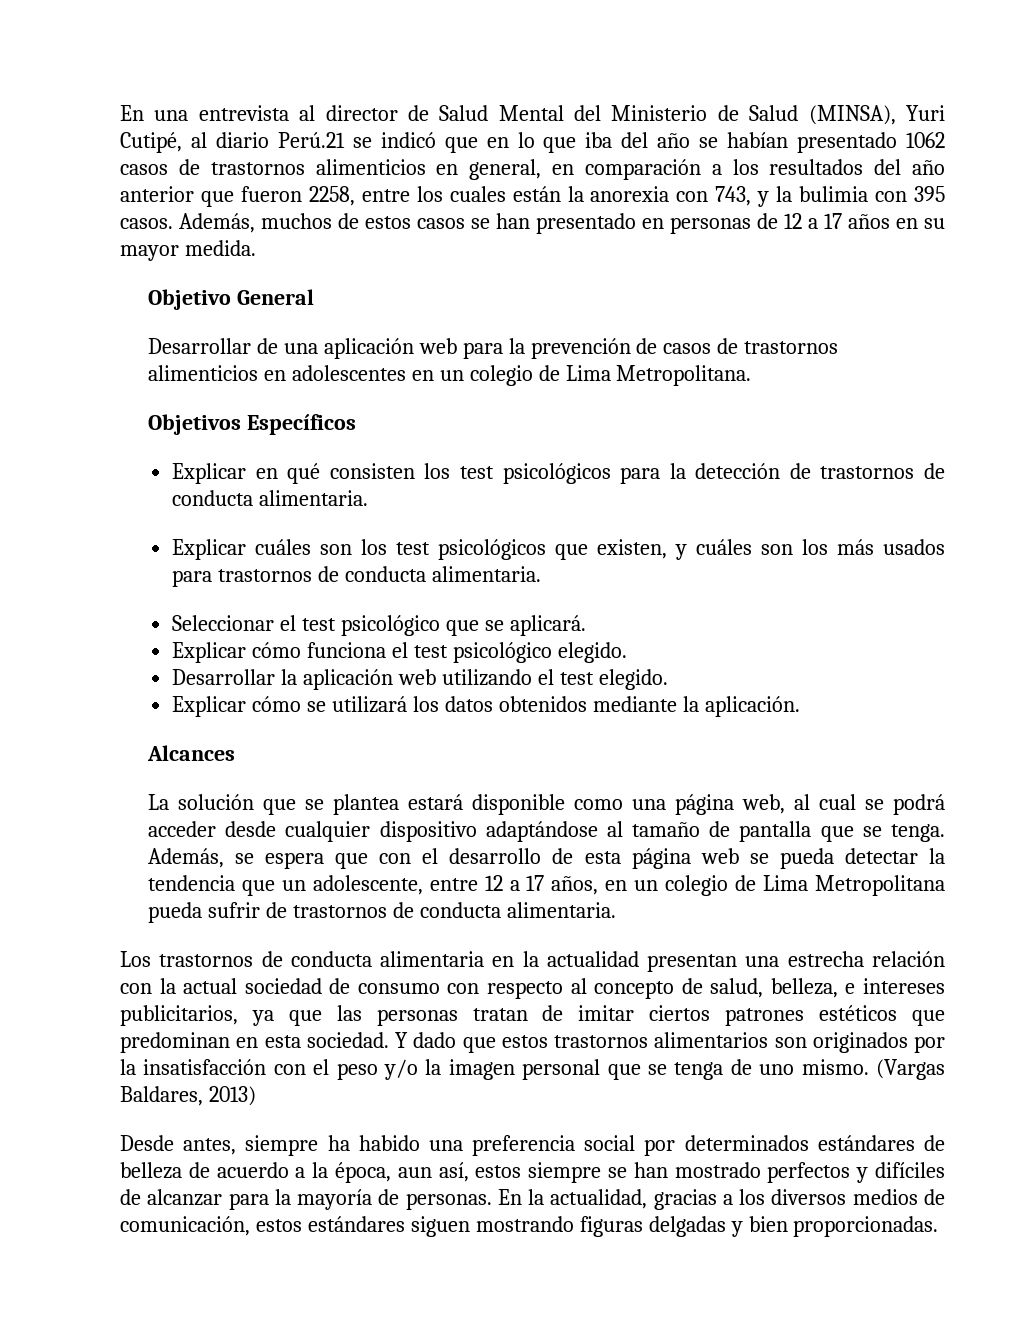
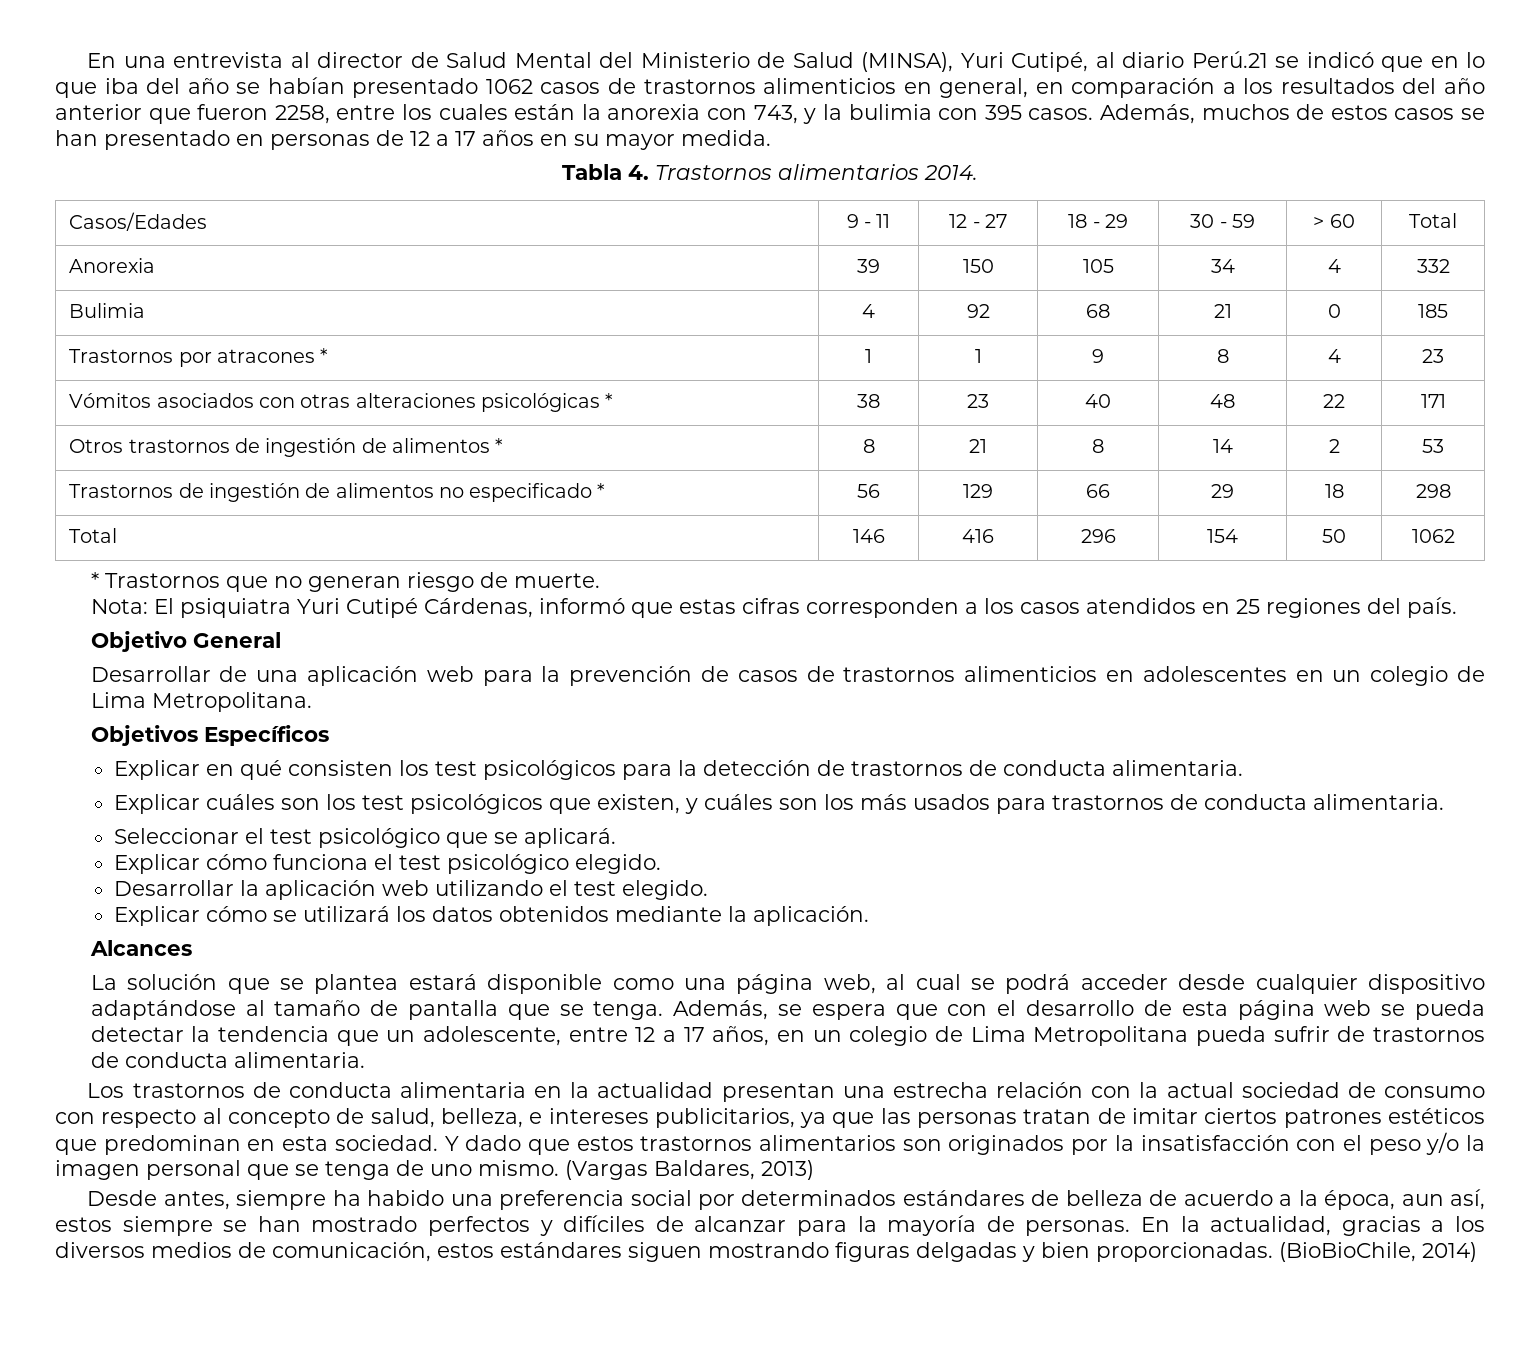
(256, 248) none -> [562,164,978,180] [69,212,208,231] [846,214,891,228] [949,214,1007,228] [1068,214,1128,228] [1190,214,1255,228] [1313,214,1355,228] [1409,213,1457,228] [69,258,156,273] [857,259,880,273] [962,259,994,273] [1082,259,1114,273] [1210,259,1235,273] [1327,259,1341,273] [1416,259,1450,273] [69,303,146,318] [862,304,875,318] [966,304,990,318] [1086,304,1110,318] [1213,304,1232,318] [1327,304,1341,318] [1418,304,1448,318] [69,348,329,367] [865,349,872,363] [974,349,982,363] [1092,349,1104,363] [1216,349,1229,363] [1327,349,1341,363] [1422,349,1444,363] [69,393,614,412] [857,394,880,408] [967,394,989,408] [1085,394,1111,408] [1210,394,1235,408] [1323,394,1345,408] [1420,394,1446,408] [69,438,504,457] [862,439,875,453] [969,439,987,453] [1092,439,1104,453] [1212,439,1233,453] [1328,439,1340,453] [1422,439,1444,453] [69,483,606,502] [857,484,880,498] [963,484,993,498] [1086,484,1110,498] [1211,484,1234,498] [1324,484,1344,498] [1415,484,1451,498] [69,528,118,543] [852,529,885,543] [962,529,994,543] [1080,529,1116,543] [1207,529,1238,543] [1322,529,1346,543] [1411,529,1455,543] [90,572,600,592] [90,597,1457,618] // Tabla 4. Trastornos alimentarios 2014. // Casos/Edades | 9 - 11 | 12 - 27 | 18 - 29 | 30 - 59 | > 60 | Total // Anorexia | 39 | 150 | 105 | 34 | 4 | 332 // Bulimia | 4 | 92 | 68 | 21 | 0 | 185 // Trastornos por atracones * | 1 | 1 | 9 | 8 | 4 | 23 // Vómitos asociados con otras alteraciones psicológicas * | 38 | 23 | 40 | 48 | 22 | 171 // Otros trastornos de ingestión de alimentos * | 8 | 21 | 8 | 14 | 2 | 53 // Trastornos de ingestión de alimentos no especificado * | 56 | 129 | 66 | 29 | 18 | 298 // Total | 146 | 416 | 296 | 154 | 50 | 1062 // * Trastornos que no generan riesgo de muerte. // Nota: El psiquiatra Yuri Cutipé Cárdenas, informó que estas cifras corresponden a los casos atendidos en 25 regiones del país.
(939, 1226) none -> [1279,1242,1477,1262] (BioBioChile, 2014)

